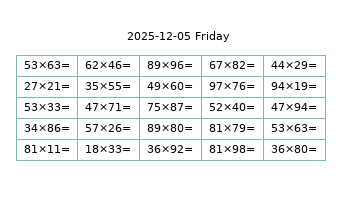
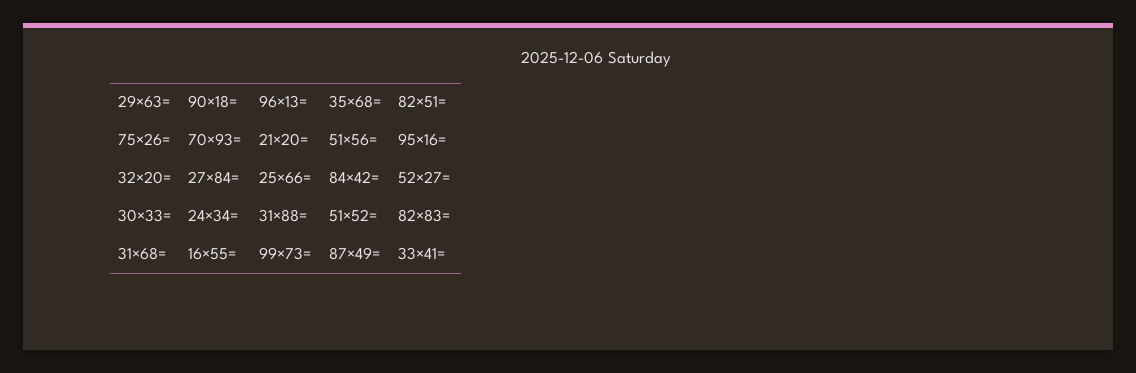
[126,31,230,42] [23,61,70,69] [84,61,131,69] [146,61,193,69] [208,61,255,69] [270,61,317,69] [23,82,70,90] [84,82,131,90] [146,82,193,90] [208,82,255,90] [270,82,317,90] [23,103,70,111] [84,103,131,111] [146,103,193,111] [208,103,255,111] [270,103,317,111] [23,124,70,132] [84,124,131,132] [146,124,193,132] [208,124,255,132] [270,124,317,132] [23,145,70,153] [84,145,131,153] [146,145,193,153] [208,145,255,153] [270,145,317,153] 2025-12-05 Friday // 53×63= | 62×46= | 89×96= | 67×82= | 44×29= // 27×21= | 35×55= | 49×60= | 97×76= | 94×19= // 53×33= | 47×71= | 75×87= | 52×40= | 47×94= // 34×86= | 57×26= | 89×80= | 81×79= | 53×63= // 81×11= | 18×33= | 36×92= | 81×98= | 36×80= -> [521,51,671,67] [118,95,171,108] [188,95,238,108] [259,95,308,108] [329,95,382,108] [398,95,447,108] [118,133,171,146] [188,133,242,146] [259,133,309,146] [329,134,378,146] [398,133,447,146] [118,171,172,184] [188,171,240,184] [259,171,312,184] [329,171,380,184] [398,171,451,184] [118,209,172,222] [188,209,239,222] [259,209,308,222] [329,209,378,222] [398,209,451,222] [118,247,167,260] [188,248,237,260] [259,247,312,260] [329,247,381,260] [398,247,446,260] 2025-12-06 Saturday // 29×63= | 90×18= | 96×13= | 35×68= | 82×51= // 75×26= | 70×93= | 21×20= | 51×56= | 95×16= // 32×20= | 27×84= | 25×66= | 84×42= | 52×27= // 30×33= | 24×34= | 31×88= | 51×52= | 82×83= // 31×68= | 16×55= | 99×73= | 87×49= | 33×41=

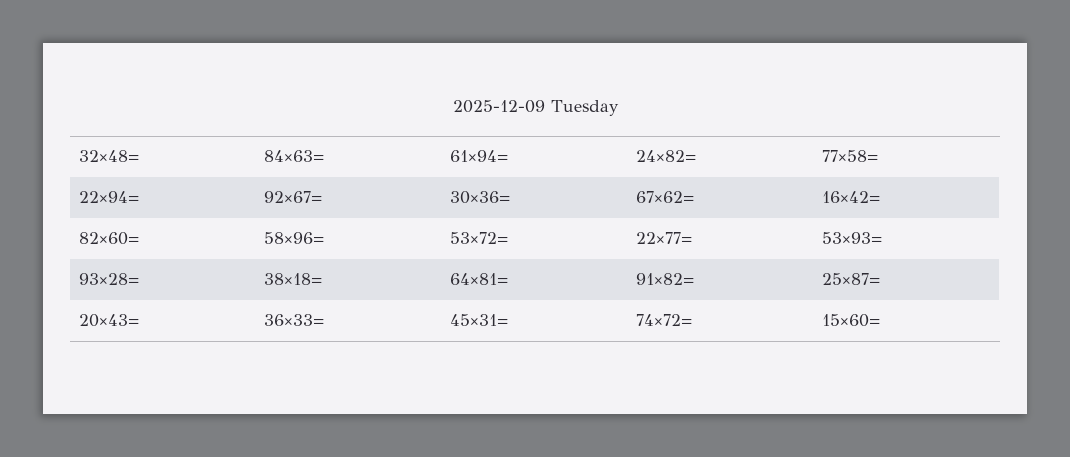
[521,51,671,67] [118,95,171,108] [188,95,238,108] [259,95,308,108] [329,95,382,108] [398,95,447,108] [118,133,171,146] [188,133,242,146] [259,133,309,146] [329,134,378,146] [398,133,447,146] [118,171,172,184] [188,171,240,184] [259,171,312,184] [329,171,380,184] [398,171,451,184] [118,209,172,222] [188,209,239,222] [259,209,308,222] [329,209,378,222] [398,209,451,222] [118,247,167,260] [188,248,237,260] [259,247,312,260] [329,247,381,260] [398,247,446,260] 2025-12-06 Saturday // 29×63= | 90×18= | 96×13= | 35×68= | 82×51= // 75×26= | 70×93= | 21×20= | 51×56= | 95×16= // 32×20= | 27×84= | 25×66= | 84×42= | 52×27= // 30×33= | 24×34= | 31×88= | 51×52= | 82×83= // 31×68= | 16×55= | 99×73= | 87×49= | 33×41= -> [453,100,620,116] [79,150,140,162] [264,150,325,162] [450,150,509,162] [636,150,697,162] [822,150,879,162] [79,191,140,203] [264,191,323,203] [450,191,511,204] [636,191,695,203] [822,191,881,203] [79,232,140,245] [264,232,325,244] [450,232,509,244] [636,232,693,244] [822,232,883,244] [79,273,140,285] [264,273,323,285] [450,273,509,285] [636,273,695,285] [822,273,881,285] [79,314,140,327] [264,314,325,326] [450,314,509,326] [636,314,693,326] [822,314,881,327] 2025-12-09 Tuesday // 32×48= | 84×63= | 61×94= | 24×82= | 77×58= // 22×94= | 92×67= | 30×36= | 67×62= | 16×42= // 82×60= | 58×96= | 53×72= | 22×77= | 53×93= // 93×28= | 38×18= | 64×81= | 91×82= | 25×87= // 20×43= | 36×33= | 45×31= | 74×72= | 15×60=

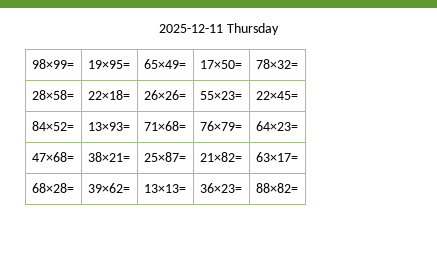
[453,100,620,116] [79,150,140,162] [264,150,325,162] [450,150,509,162] [636,150,697,162] [822,150,879,162] [79,191,140,203] [264,191,323,203] [450,191,511,204] [636,191,695,203] [822,191,881,203] [79,232,140,245] [264,232,325,244] [450,232,509,244] [636,232,693,244] [822,232,883,244] [79,273,140,285] [264,273,323,285] [450,273,509,285] [636,273,695,285] [822,273,881,285] [79,314,140,327] [264,314,325,326] [450,314,509,326] [636,314,693,326] [822,314,881,327] 2025-12-09 Tuesday // 32×48= | 84×63= | 61×94= | 24×82= | 77×58= // 22×94= | 92×67= | 30×36= | 67×62= | 16×42= // 82×60= | 58×96= | 53×72= | 22×77= | 53×93= // 93×28= | 38×18= | 64×81= | 91×82= | 25×87= // 20×43= | 36×33= | 45×31= | 74×72= | 15×60= -> [159,23,279,35] [31,59,74,69] [87,60,130,69] [143,59,186,69] [199,60,242,69] [255,59,298,69] [31,90,74,100] [87,90,130,100] [143,90,186,100] [199,91,242,100] [255,91,298,100] [31,121,74,131] [87,122,130,131] [143,121,186,131] [199,121,242,131] [255,121,298,131] [31,152,74,162] [87,152,130,162] [143,152,186,162] [199,152,242,162] [255,152,298,162] [31,183,74,193] [87,183,130,193] [143,184,186,193] [199,183,242,193] [255,183,298,193] 2025-12-11 Thursday // 98×99= | 19×95= | 65×49= | 17×50= | 78×32= // 28×58= | 22×18= | 26×26= | 55×23= | 22×45= // 84×52= | 13×93= | 71×68= | 76×79= | 64×23= // 47×68= | 38×21= | 25×87= | 21×82= | 63×17= // 68×28= | 39×62= | 13×13= | 36×23= | 88×82=

